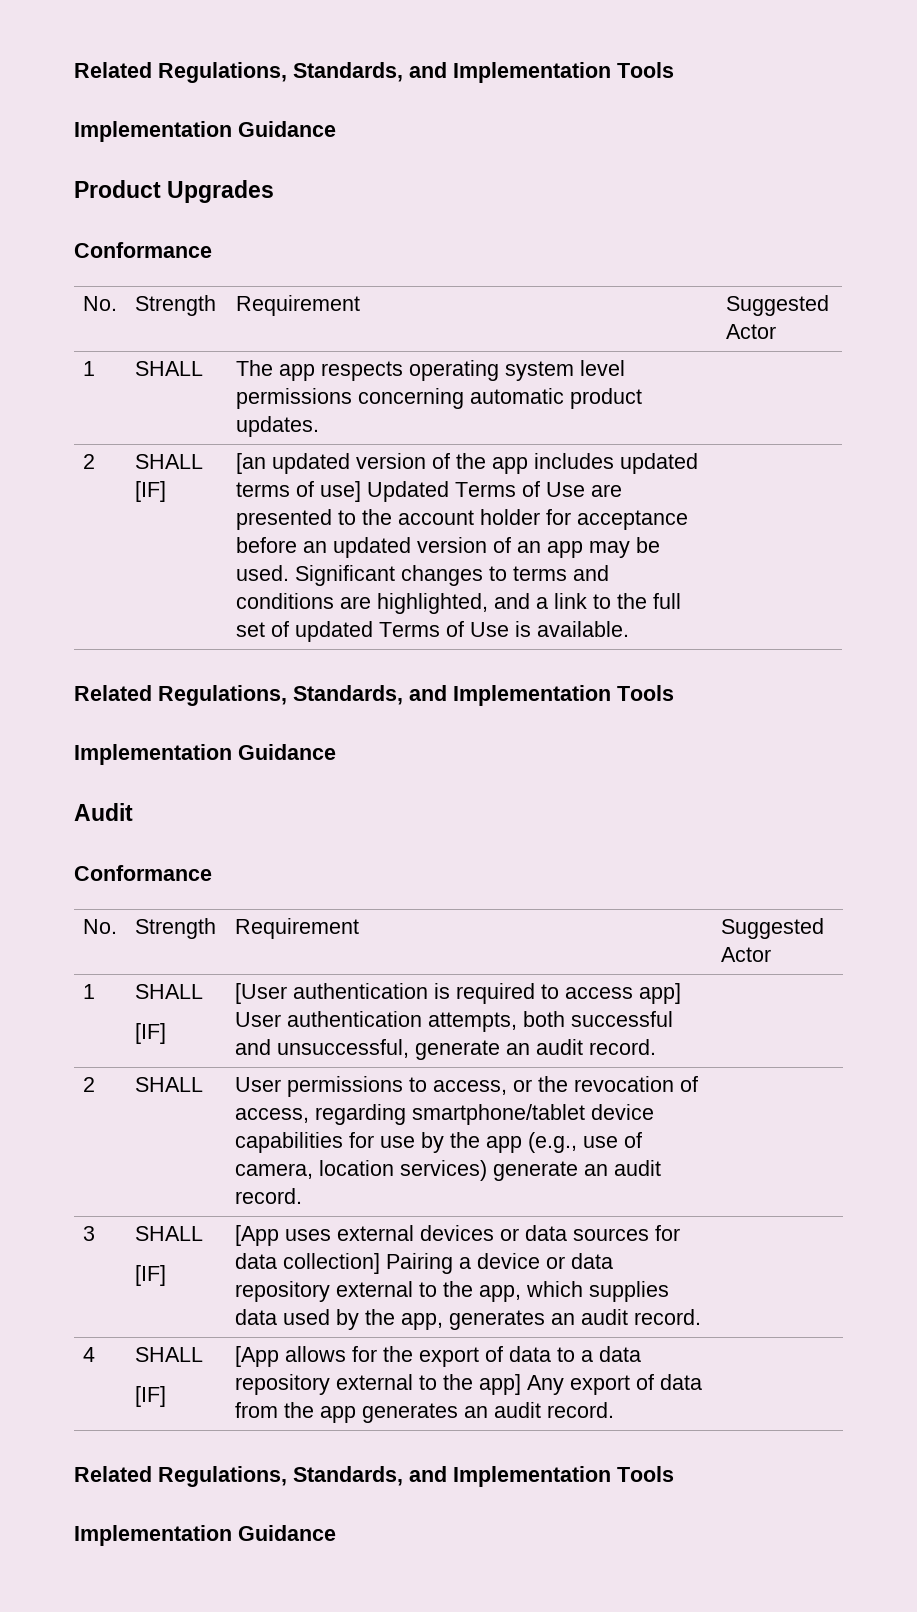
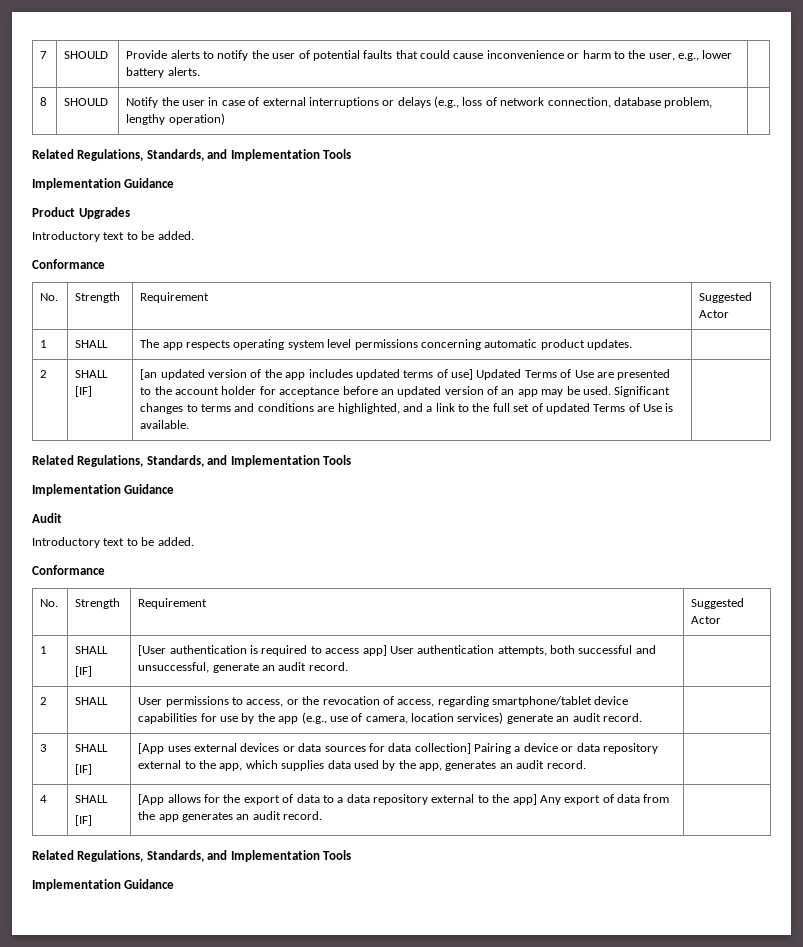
(74, 70) none -> [40,51,48,59] [64,51,109,59] [126,50,733,61] [126,67,200,78] [40,97,48,106] [64,98,109,106] [126,96,713,108] [126,113,225,125] 7 | SHOULD | Provide alerts to notify the user of potential faults that could cause inconvenience or harm to the user, e.g., lower battery alerts. | // 8 | SHOULD | Notify the user in case of external interruptions or delays (e.g., loss of network connection, database problem, lengthy operation) | //
(275, 191) none -> [32,231,194,242] // Introductory text to be added.
(133, 812) none -> [32,537,194,548] // Introductory text to be added.

